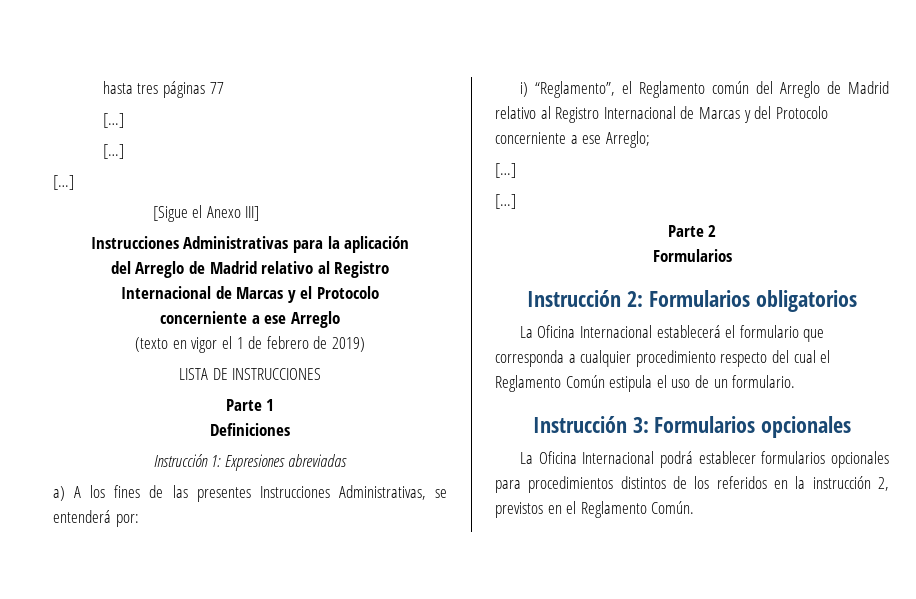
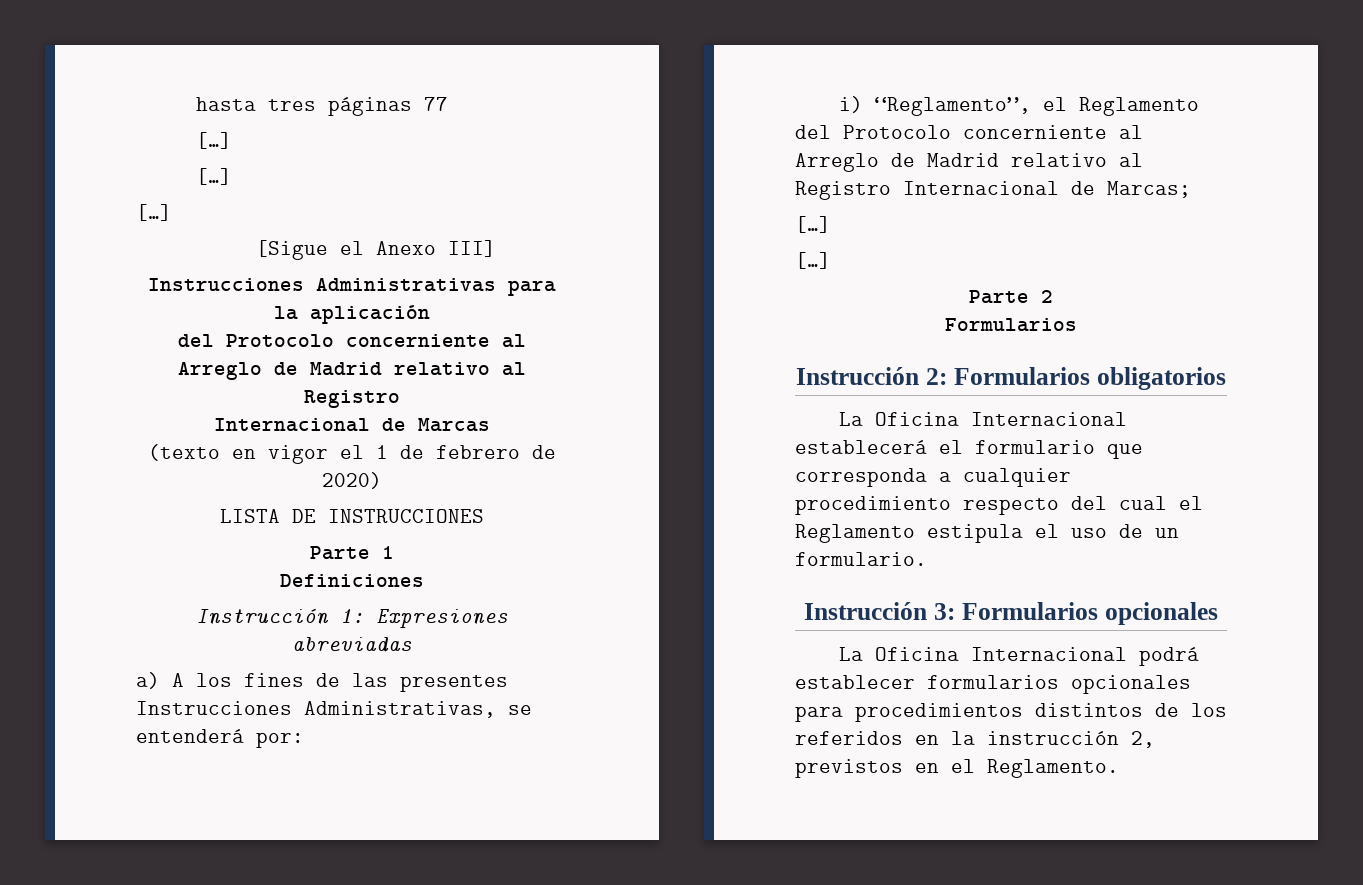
(131, 267) none -> [226,334,526,348] Protocolo concerniente al
[287,286,379,303] [160,311,340,328] y el Protocolo // concerniente a ese Arreglo -> (490, 425) none
[331,337,365,352] 2019) -> [322,472,382,489] 2020)
[711,81,773,94] común del -> [795,125,1143,139] del Protocolo concerniente al
[698,106,828,123] [495,131,650,148] Marcas y del Protocolo concerniente a ese Arreglo; -> [1107,181,1191,198] Marcas;
[565,375,605,388] Común -> (915, 533) none
[580,501,695,518] Reglamento Común. -> [987,759,1119,778] Reglamento.

